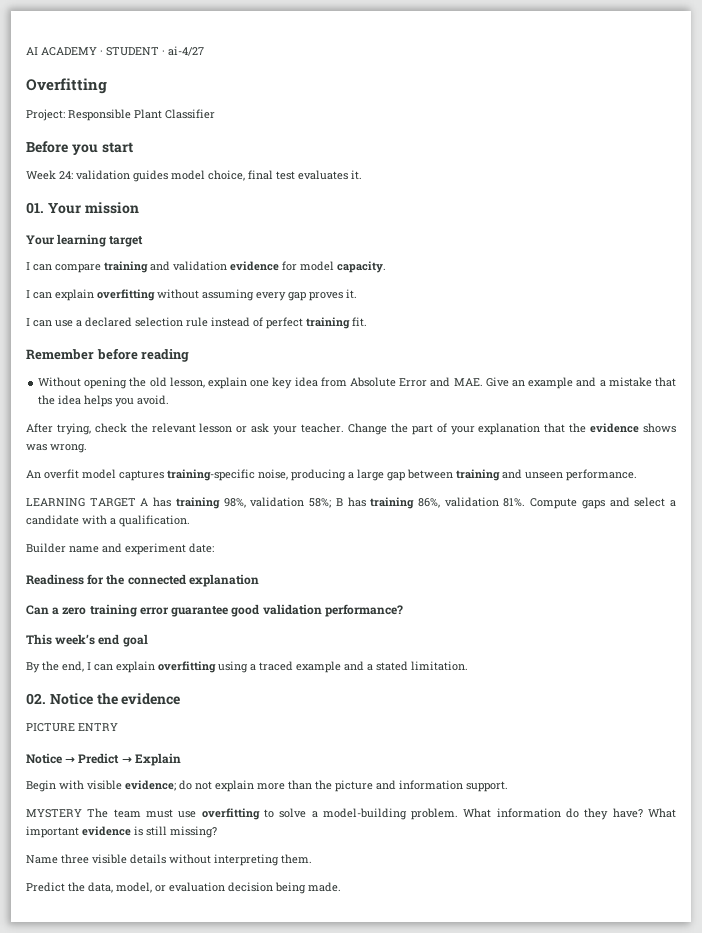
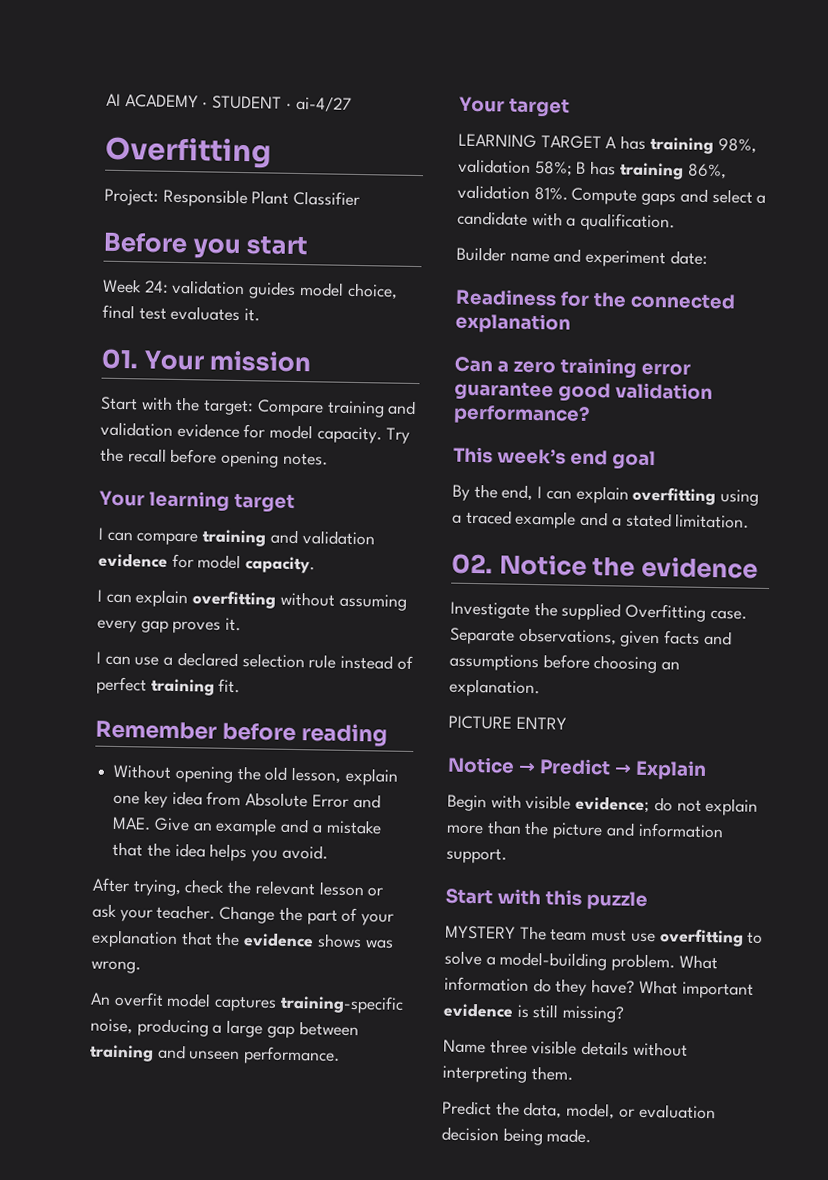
(139, 208) none -> [101,396,417,418] [100,421,410,444] [100,447,328,468] // Start with the target: Compare training and validation evidence for model capacity. Try the recall before opening notes.
(637, 475) none -> [459,96,570,118] // Your target
(181, 699) none -> [450,601,747,622] [450,627,732,648] [449,653,681,674] [449,678,540,698] // Investigate the supplied Overfitting case. Separate observations, given facts and assumptions before choosing an explanation.
(508, 786) none -> [445,888,648,911] // Start with this puzzle

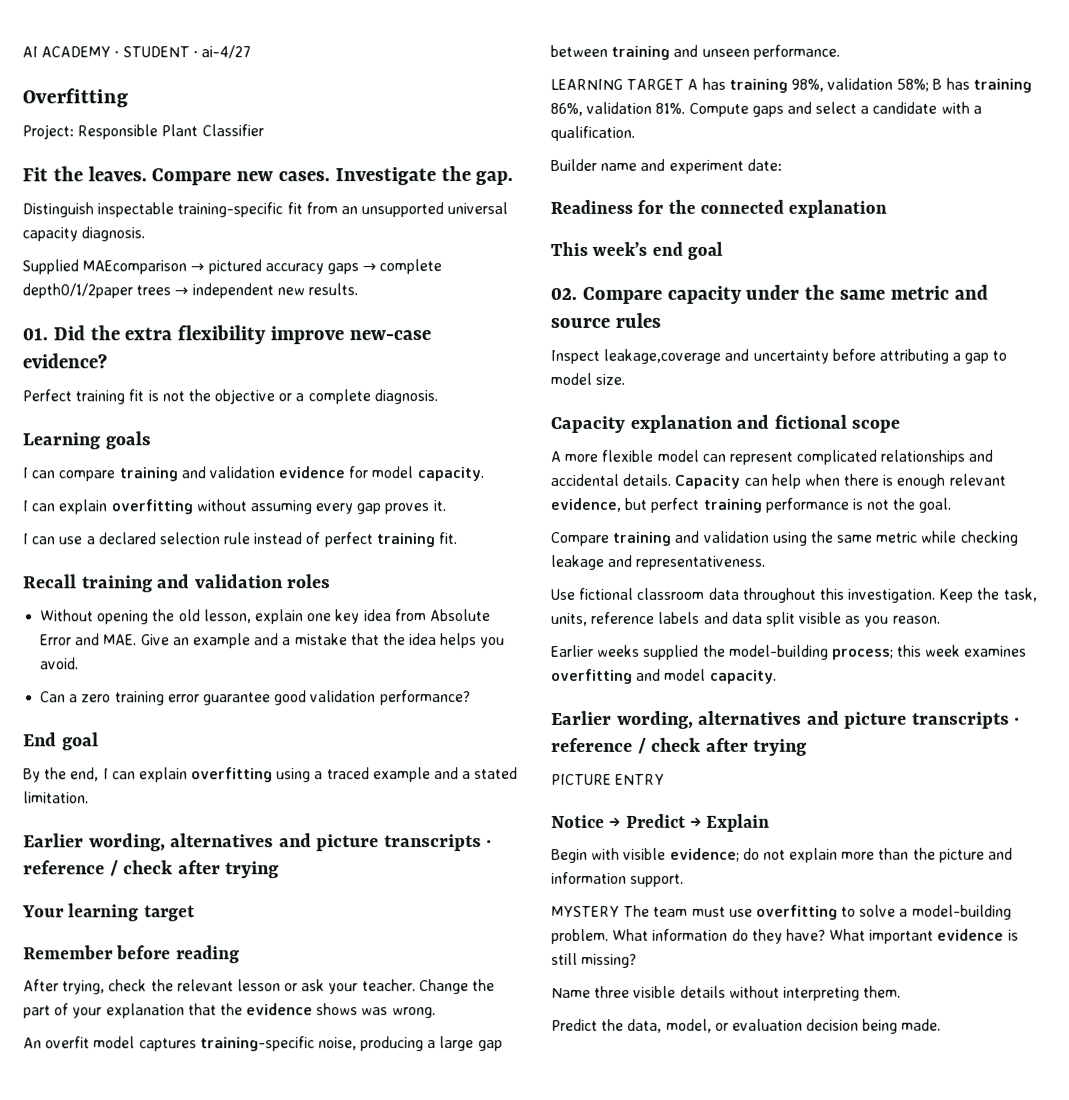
[103,231,309,260] [102,278,398,300] [102,304,261,322] [101,348,313,373] [101,396,417,418] [100,421,410,444] [100,447,328,468] [99,490,295,513] Before you start // Week 24: validation guides model choice, final test evaluates it. // 01. Your mission // Start with the target: Compare training and validation evidence for model capacity. Try the recall before opening notes. // Your learning target -> [22,166,514,186] [22,202,509,218] [22,226,146,242] [22,259,443,275] [22,283,358,299] [22,325,431,345] [22,353,107,369] [22,389,438,405] [22,431,151,450] Fit the leaves. Compare new cases. Investigate the gap. // Distinguish inspectable training-specific fit from an unsupported universal capacity diagnosis. // Supplied MAEcomparison → pictured accuracy gaps → complete depth0/1/2paper trees → independent new results. // 01. Did the extra flexibility improve new-case evidence? // Perfect training fit is not the objective or a complete diagnosis. // Learning goals
[95,720,388,747] Remember before reading -> [23,574,332,593] Recall training and validation roles
(328, 852) none -> [40,690,471,706] [23,732,99,751] [23,767,519,783] [23,791,89,804] [23,833,493,852] [23,860,280,879] [22,903,195,922] [23,945,240,964] // Can a zero training error guarantee good validation performance? // End goal // By the end, I can explain overfitting using a traced example and a stated limitation. // Earlier wording, alternatives and picture transcripts · reference / check after trying // Your learning target // Remember before reading
[459,96,570,118] // Your target -> (840, 52) none
[454,356,691,379] [454,381,713,403] [453,404,590,425] [453,446,656,471] [452,483,760,506] [452,509,750,529] [451,553,758,579] [450,601,747,622] [450,627,732,648] [449,653,681,674] [449,678,540,698] Can a zero training error guarantee good validation performance? // This week’s end goal // By the end, I can explain overfitting using a traced example and a stated limitation. // 02. Notice the evidence // Investigate the supplied Overfitting case. Separate observations, given facts and assumptions before choosing an explanation. -> [550,241,723,260] [550,284,988,304] [550,312,661,328] [550,348,1008,364] [550,372,626,385] [550,414,901,433] [550,449,994,465] [550,473,1006,489] [550,497,952,513] [550,530,1018,546] [551,554,767,570] [551,587,1038,603] [551,611,941,627] [551,644,1028,660] [551,668,777,684] [551,710,1021,729] [551,737,808,756] This week’s end goal // 02. Compare capacity under the same metric and source rules // Inspect leakage,coverage and uncertainty before attributing a gap to model size. // Capacity explanation and fictional scope // A more flexible model can represent complicated relationships and accidental details. Capacity can help when there is enough relevant evidence, but perfect training performance is not the goal. // Compare training and validation using the same metric while checking leakage and representativeness. // Use fictional classroom data throughout this investigation. Keep the task, units, reference labels and data split visible as you reason. // Earlier weeks supplied the model-building process; this week examines overfitting and model capacity. // Earlier wording, alternatives and picture transcripts · reference / check after trying
[445,888,648,911] // Start with this puzzle -> (685, 880) none

